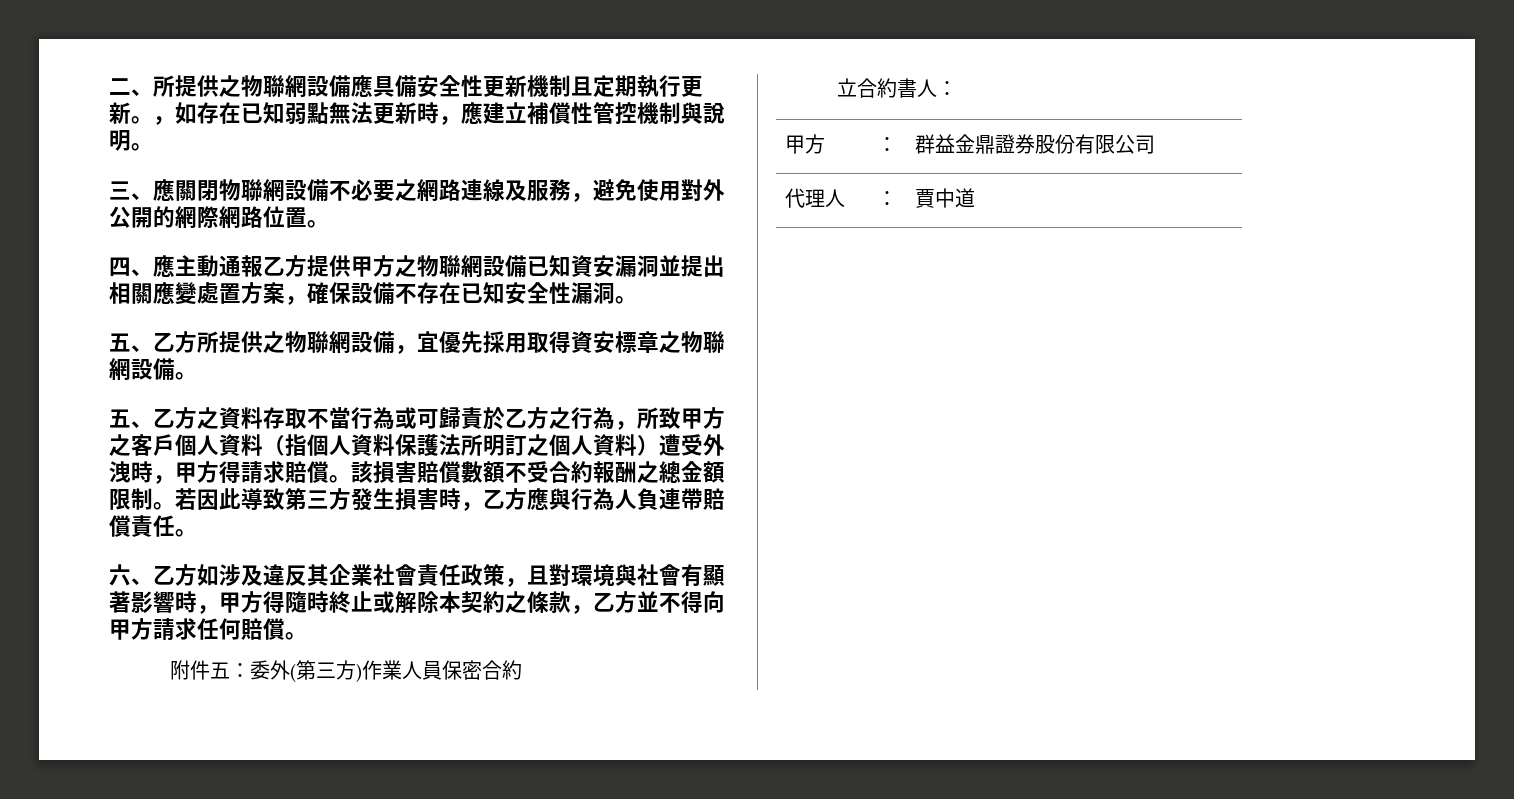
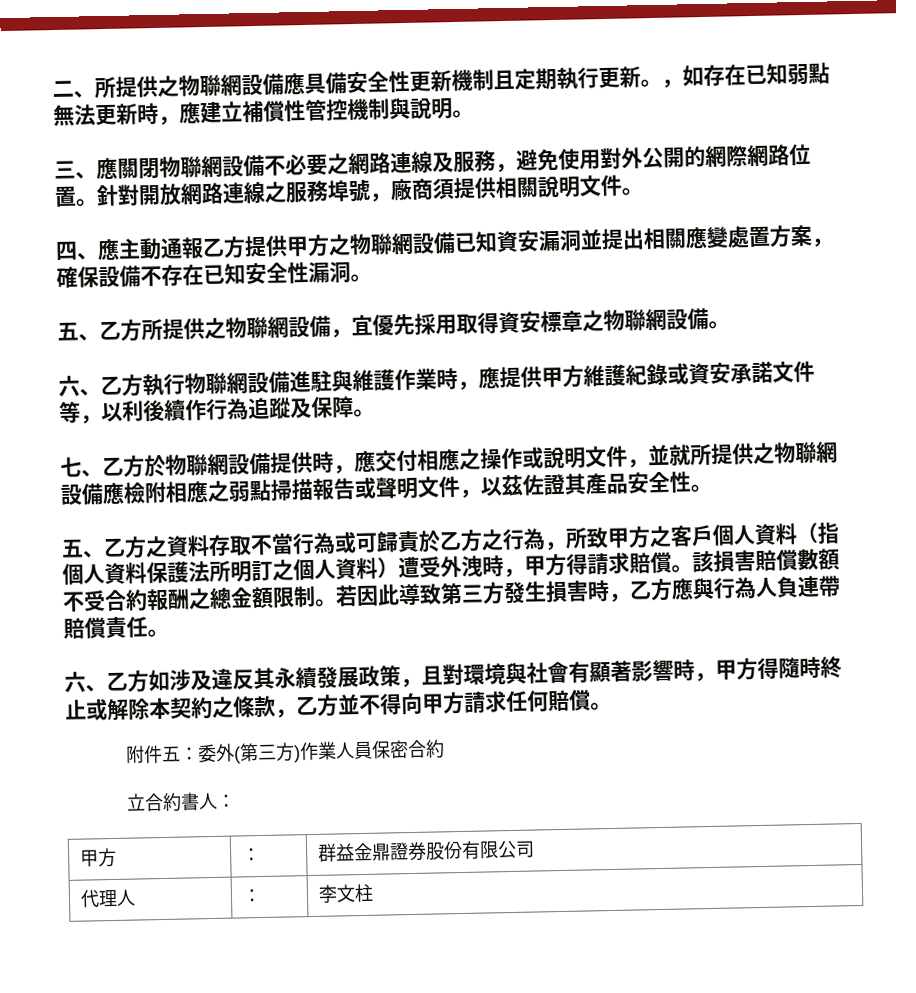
(329, 224) none -> [96,174,643,207] 針對開放網路連線之服務埠號，廠商須提供相關說明文件。
(197, 376) none -> [58,360,815,397] [59,396,375,424] [60,441,838,478] [60,471,712,506] // 六、乙方執行物聯網設備進駐與維護作業時，應提供甲方維護紀錄或資安承諾文件等，以利後續作行為追蹤及保障。 // 七、乙方於物聯網設備提供時，應交付相應之操作或說明文件，並就所提供之物聯網設備應檢附相應之弱點掃描報告或聲明文件，以茲佐證其產品安全性。
[329,564,461,586] 企業社會責任 -> [274,666,359,689] 永續發展
[914,188,975,208] 賈中道 -> [317,883,374,903] 李文柱

